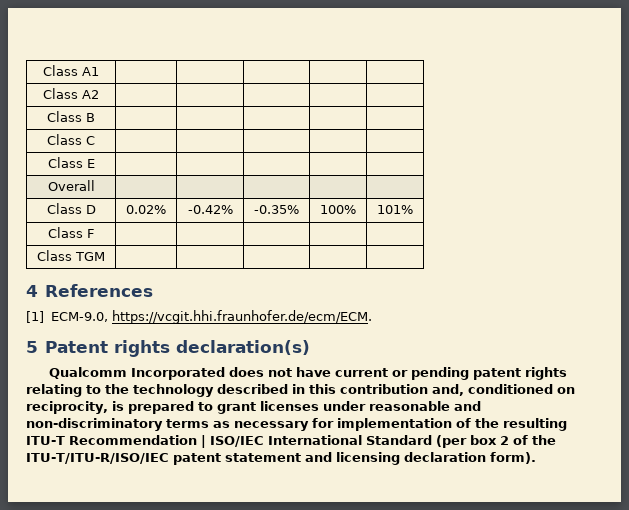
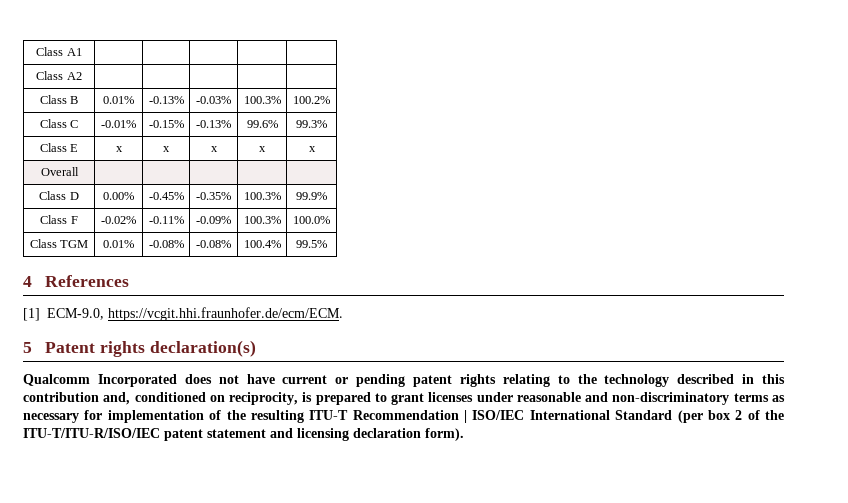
[47,134,95,145] [47,157,95,168] | | | | // Class C | | | | | // Class E | | | | | -> [102,96,134,104] [148,96,184,104] [196,96,231,104] [243,96,281,104] [293,96,330,104] [39,119,79,128] [100,120,136,128] [148,120,184,128] [196,120,231,128] [246,120,278,128] [296,120,327,128] [39,143,79,152] [115,146,123,152] [163,146,170,152] [210,146,218,152] [259,146,266,152] [308,146,316,152] 0.01% | -0.13% | -0.03% | 100.3% | 100.2% // Class C | -0.01% | -0.15% | -0.13% | 99.6% | 99.3% // Class E | x | x | x | x | x
[126,205,166,214] [187,205,233,214] 0.02% | -0.42% -> [102,192,134,200] [148,192,184,200] 0.00% | -0.45%
[320,205,356,214] [377,205,413,214] 100% | 101% -> [243,192,281,200] [296,192,327,200] 100.3% | 99.9%
[37,250,105,261] | | | | // Class TGM | | | | | -> [100,216,136,224] [148,216,184,224] [196,216,231,224] [243,216,281,224] [293,216,330,224] [29,239,89,248] [102,240,134,248] [148,240,184,248] [196,240,231,248] [243,240,281,248] [296,240,327,248] -0.02% | -0.11% | -0.09% | 100.3% | 100.0% // Class TGM | 0.01% | -0.08% | -0.08% | 100.4% | 99.5%

